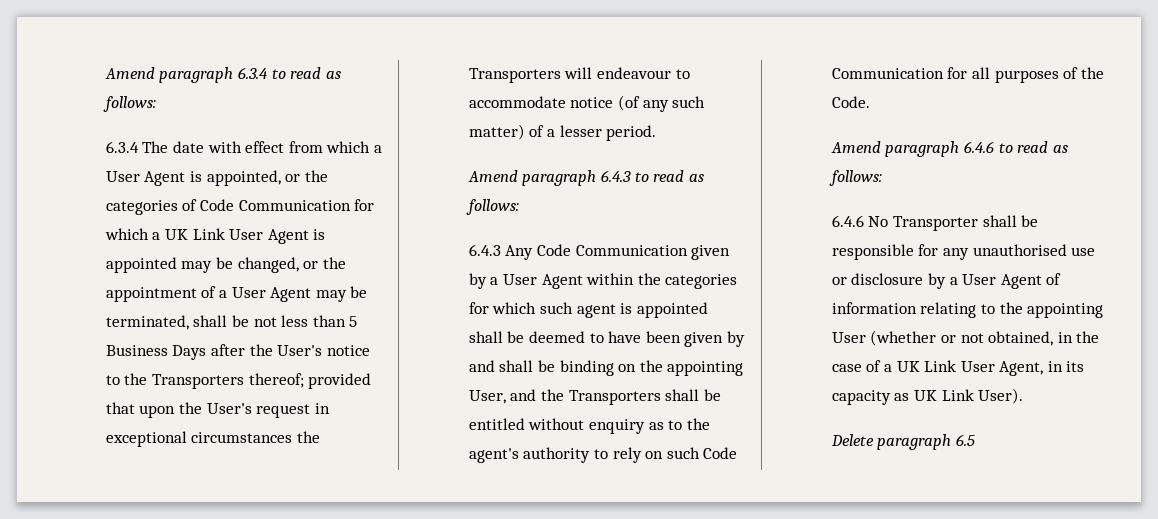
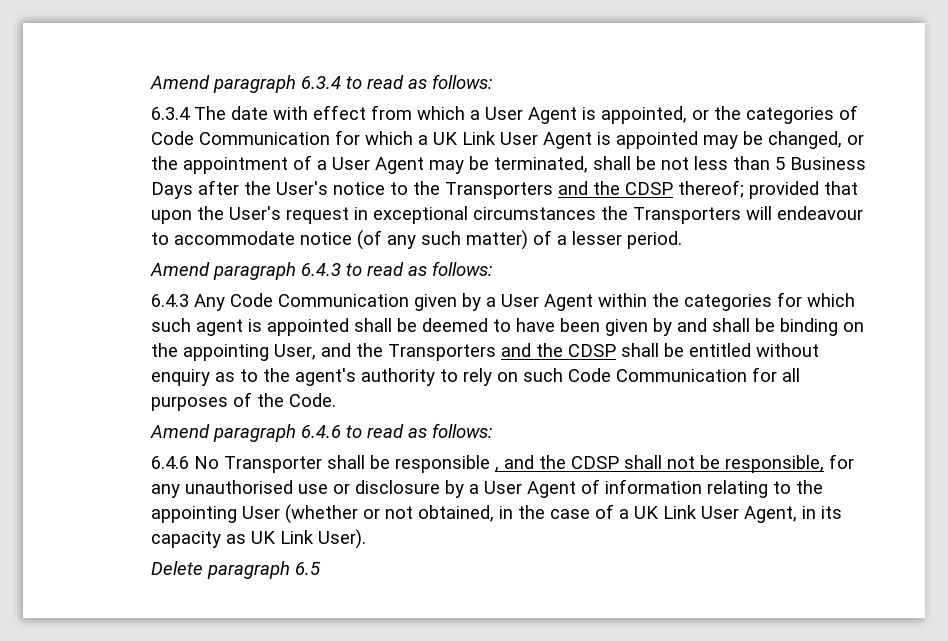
(244, 381) none -> [558,181,674,195] and the CDSP
(661, 397) none -> [501,343,617,357] and the CDSP
(914, 252) none -> [495,455,825,473] , and the CDSP shall not be responsible,

